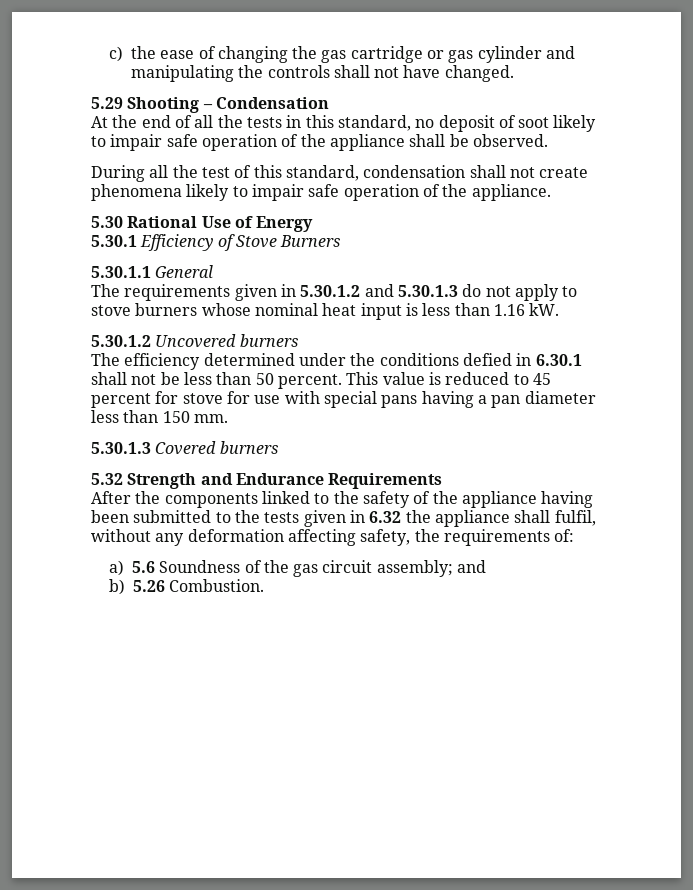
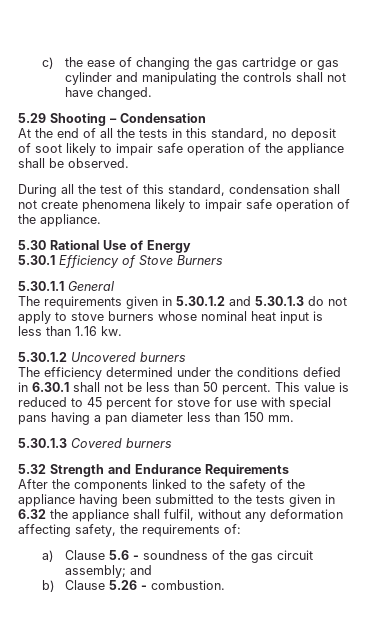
[529,303,560,316] kW. -> [101,326,122,336] kw.
[131,560,241,573] 5.6 Soundness -> [65,550,209,560] Clause 5.6 - soundness
[132,579,265,592] 5.26 Combustion. -> [65,580,226,590] Clause 5.26 - combustion.

